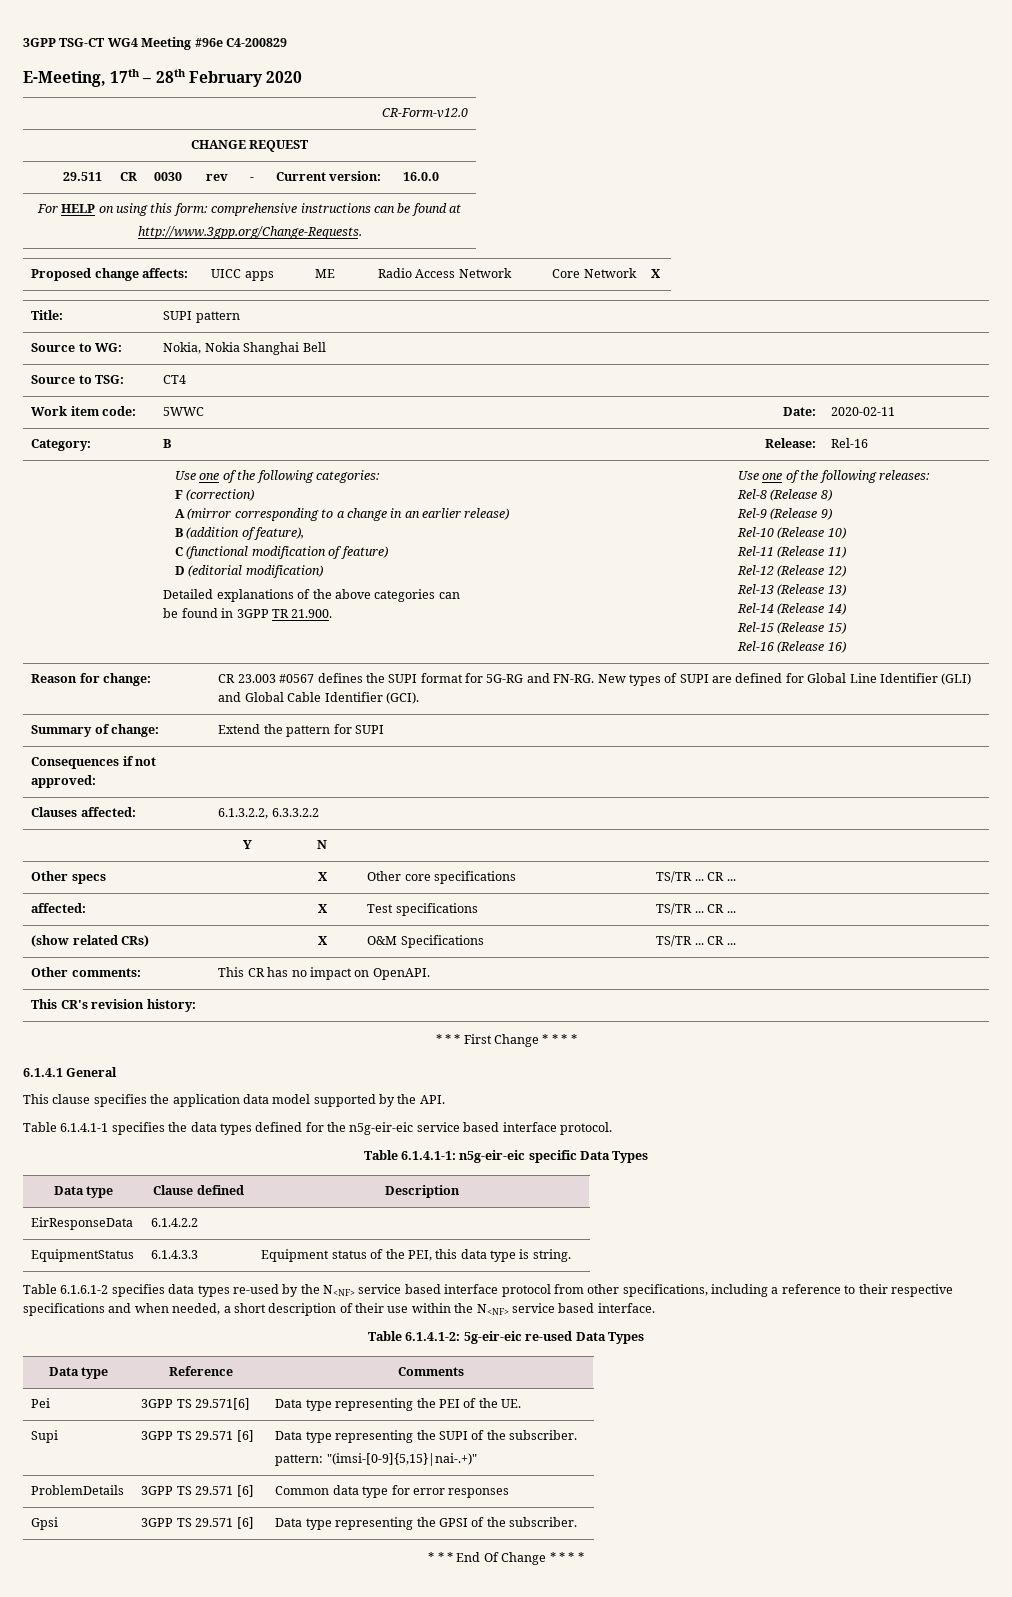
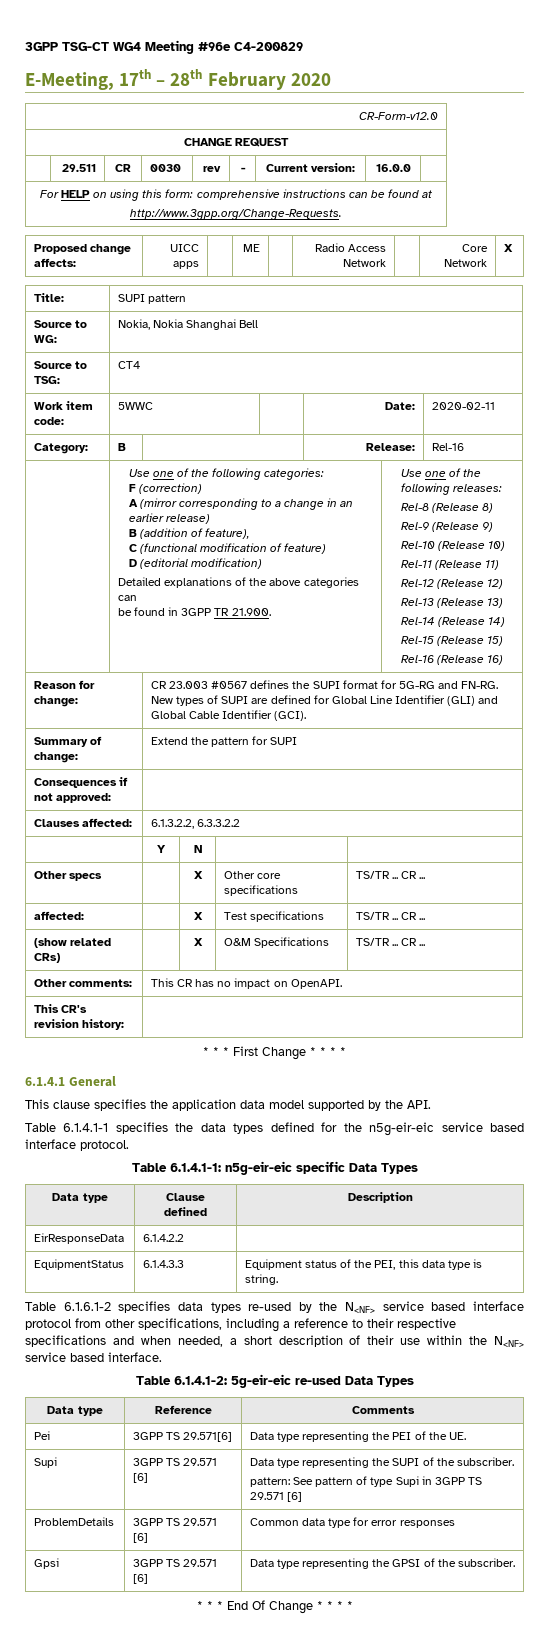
[326,1453,477,1466] "(imsi-[0-9]{5,15}|nai-.+)" -> [293,1476,482,1487] [250,1492,303,1502] See pattern of type Supi in 3GPP TS 29.571 [6]

